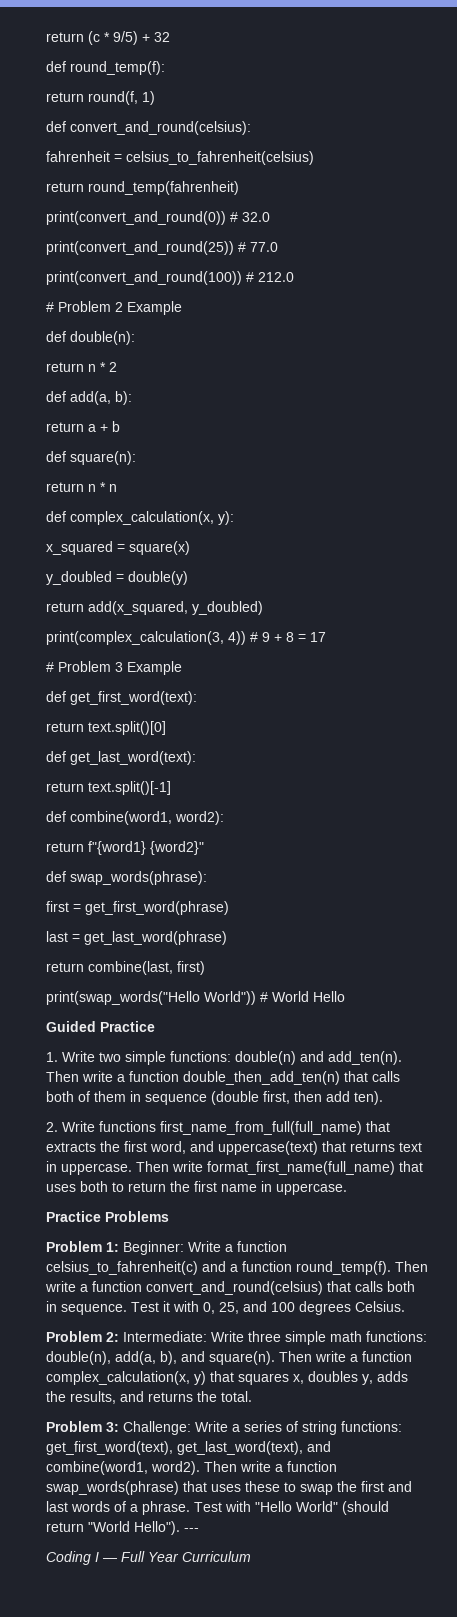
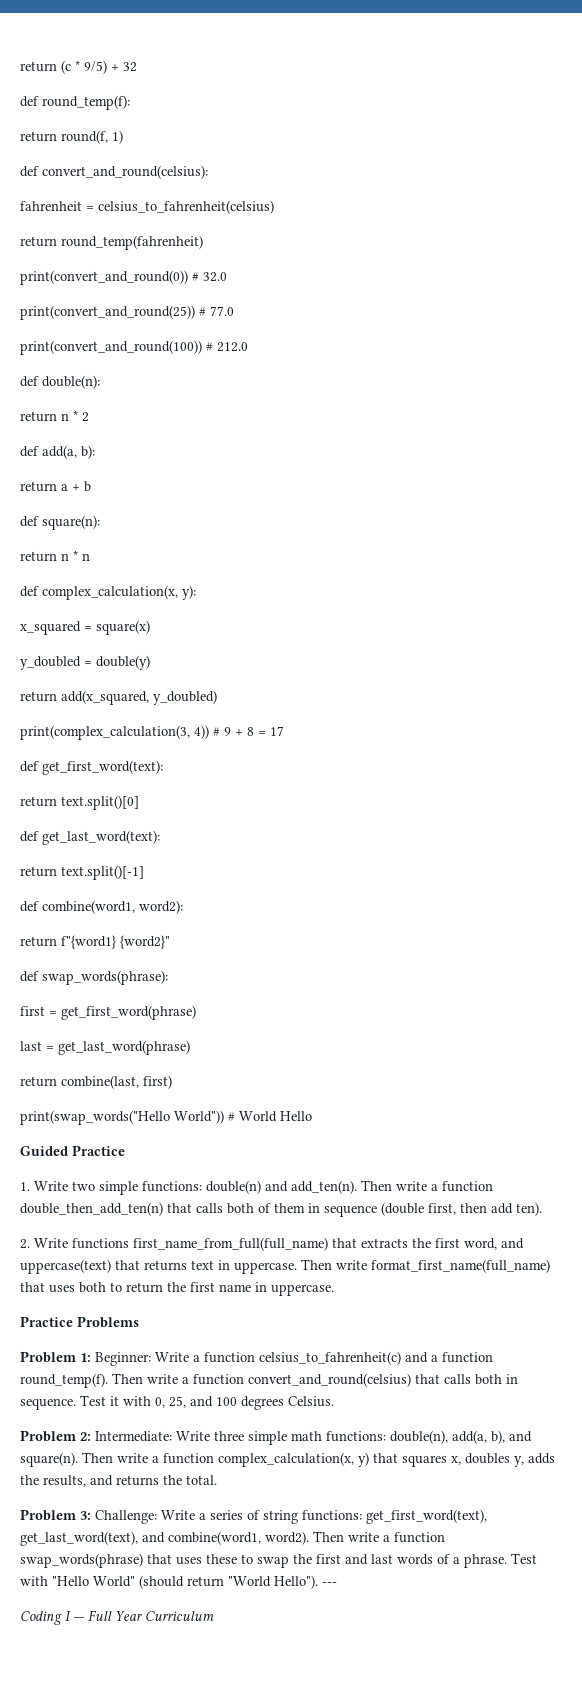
[46,301,182,315] // # Problem 2 Example -> (248, 347) none
[46,661,182,675] // # Problem 3 Example -> (284, 731) none

